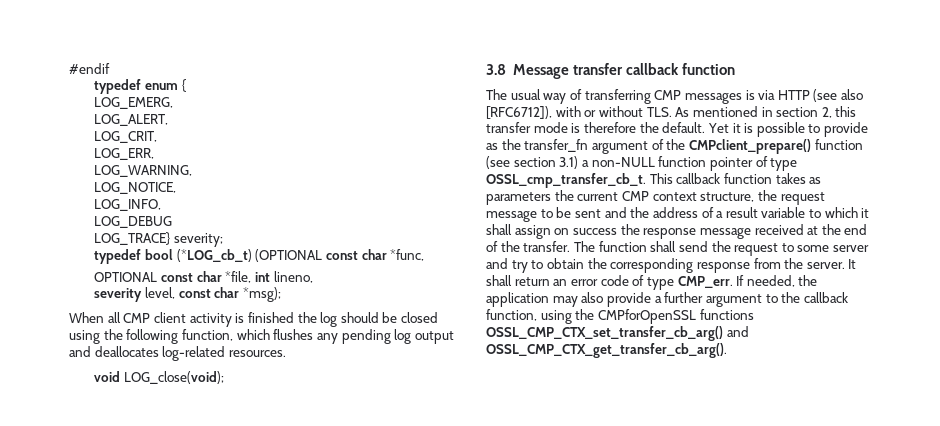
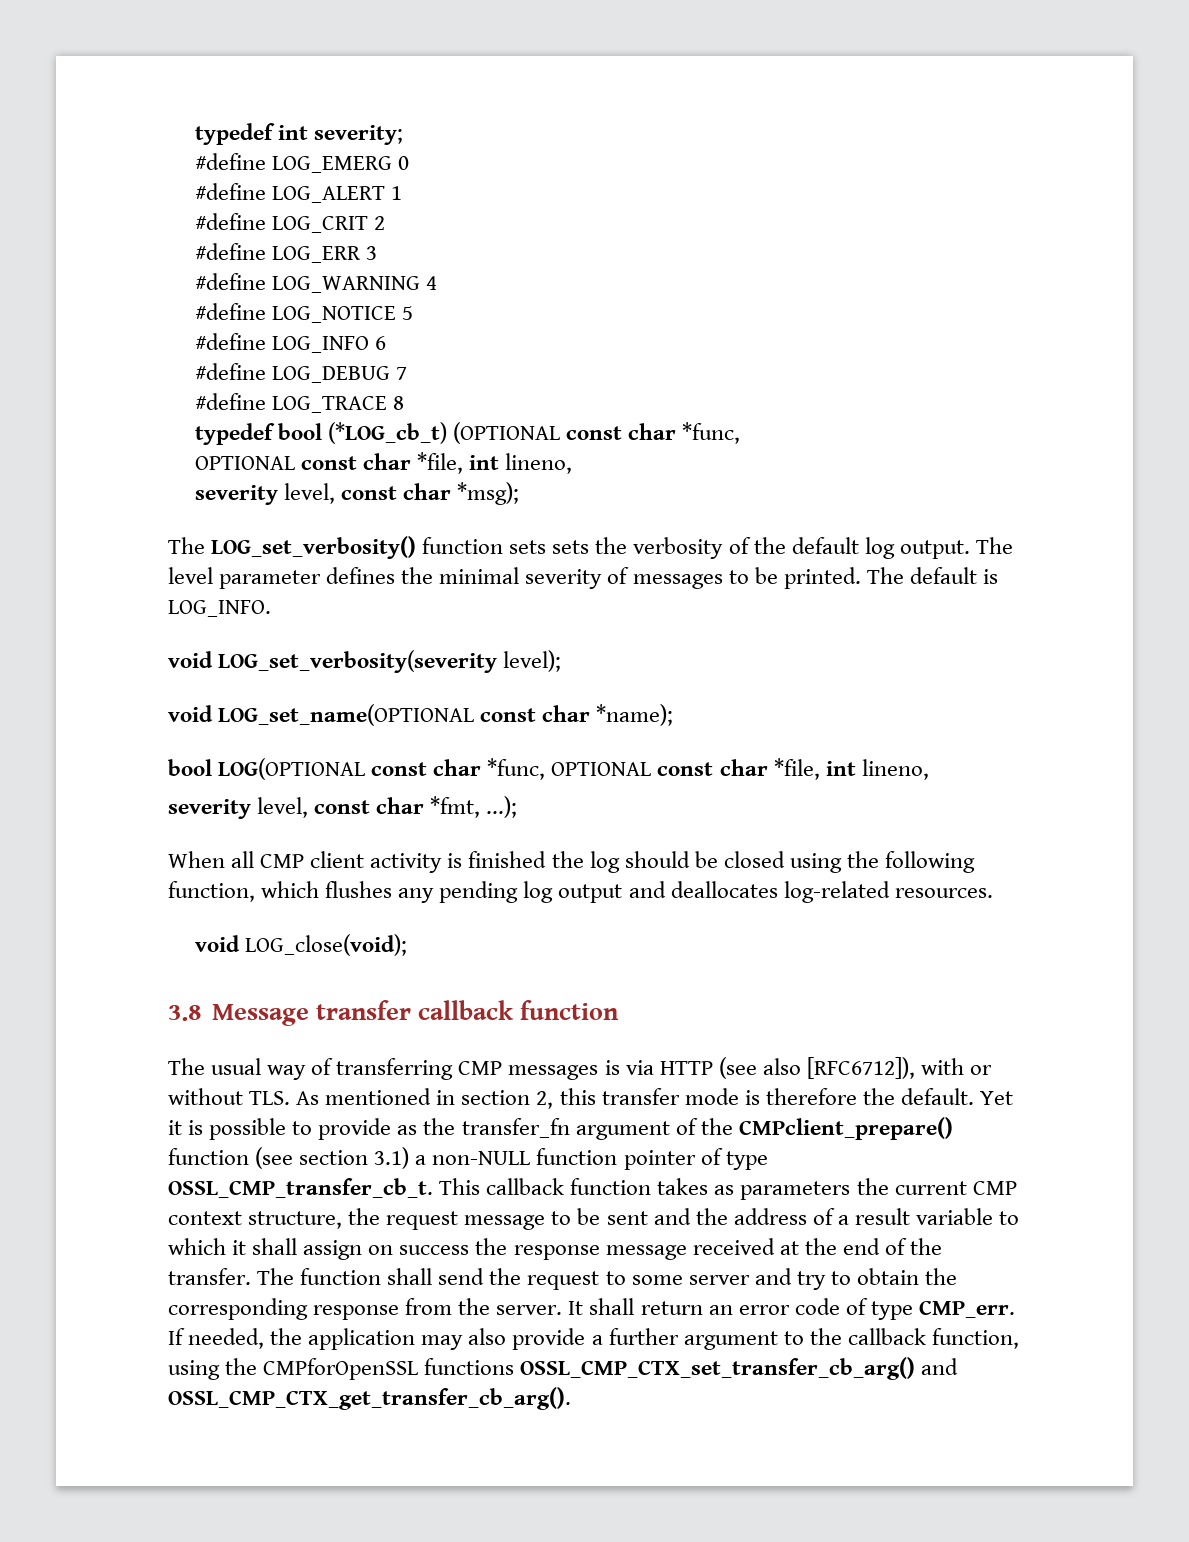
[69,63,110,74] [94,79,186,94] [94,97,174,109] [94,114,169,126] [94,131,158,143] [94,148,155,160] [94,165,193,177] [94,182,177,194] [94,199,162,211] [94,216,173,228] [94,232,224,247] #endif // typedef enum { // LOG_EMERG, // LOG_ALERT, // LOG_CRIT, // LOG_ERR, // LOG_WARNING, // LOG_NOTICE, // LOG_INFO, // LOG_DEBUG // LOG_TRACE} severity; -> [194,123,403,145] [194,153,409,173] [194,183,402,203] [194,213,385,233] [194,243,377,263] [194,273,437,293] [194,303,413,323] [194,333,386,353] [194,363,407,383] [194,393,404,413] typedef int severity; // #define LOG_EMERG 0 // #define LOG_ALERT 1 // #define LOG_CRIT 2 // #define LOG_ERR 3 // #define LOG_WARNING 4 // #define LOG_NOTICE 5 // #define LOG_INFO 6 // #define LOG_DEBUG 7 // #define LOG_TRACE 8
(281, 294) none -> [168,536,1013,559] [168,567,998,589] [168,600,271,617] [168,650,562,673] [168,704,674,726] [168,758,929,780] [168,796,518,819] // The LOG_set_verbosity() function sets sets the verbosity of the default log output. The level parameter defines the minimal severity of messages to be printed. The default is LOG_INFO. // void LOG_set_verbosity(severity level); // void LOG_set_name(OPTIONAL const char *name); // bool LOG(OPTIONAL const char *func, OPTIONAL const char *file, int lineno, // severity level, const char *fmt, ...);
[486,173,646,188] OSSL_cmp_transfer_cb_t. -> [168,1178,433,1198] OSSL_CMP_transfer_cb_t.

